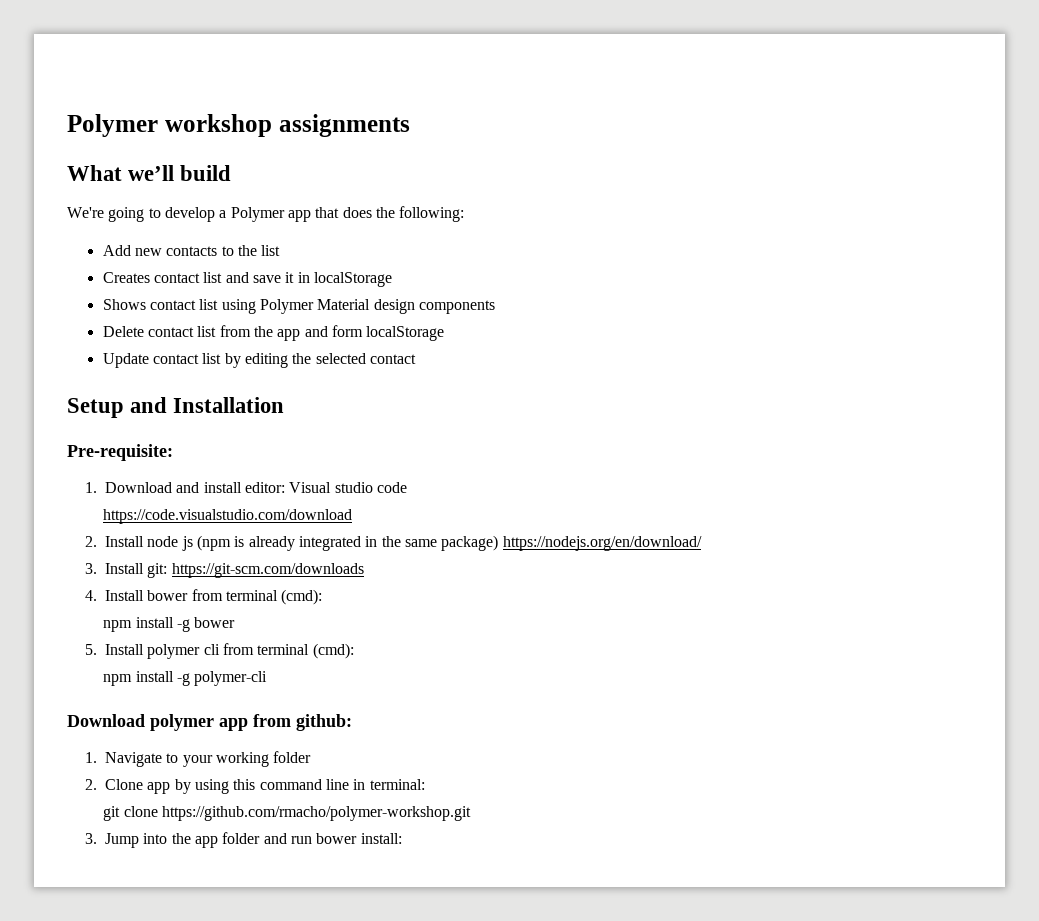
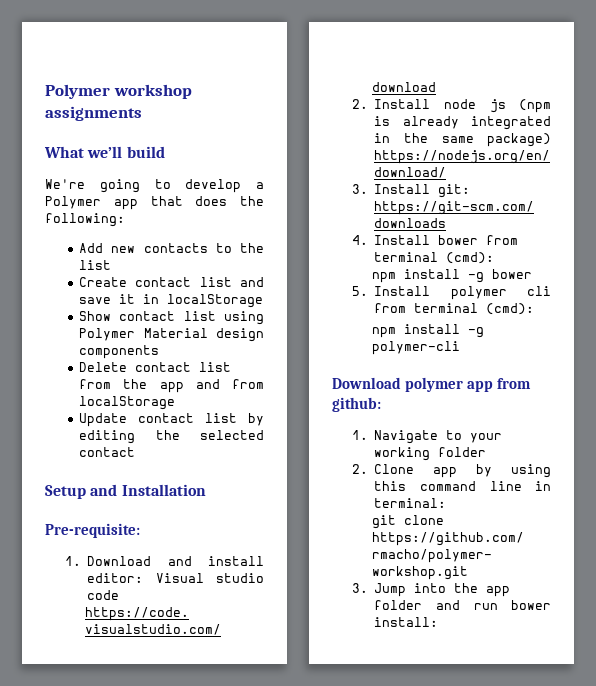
[102,272,150,283] Creates -> [78,277,127,287] Create
[102,299,146,310] Shows -> [78,311,111,321] Show
[331,325,363,337] form -> [232,379,264,389] from

